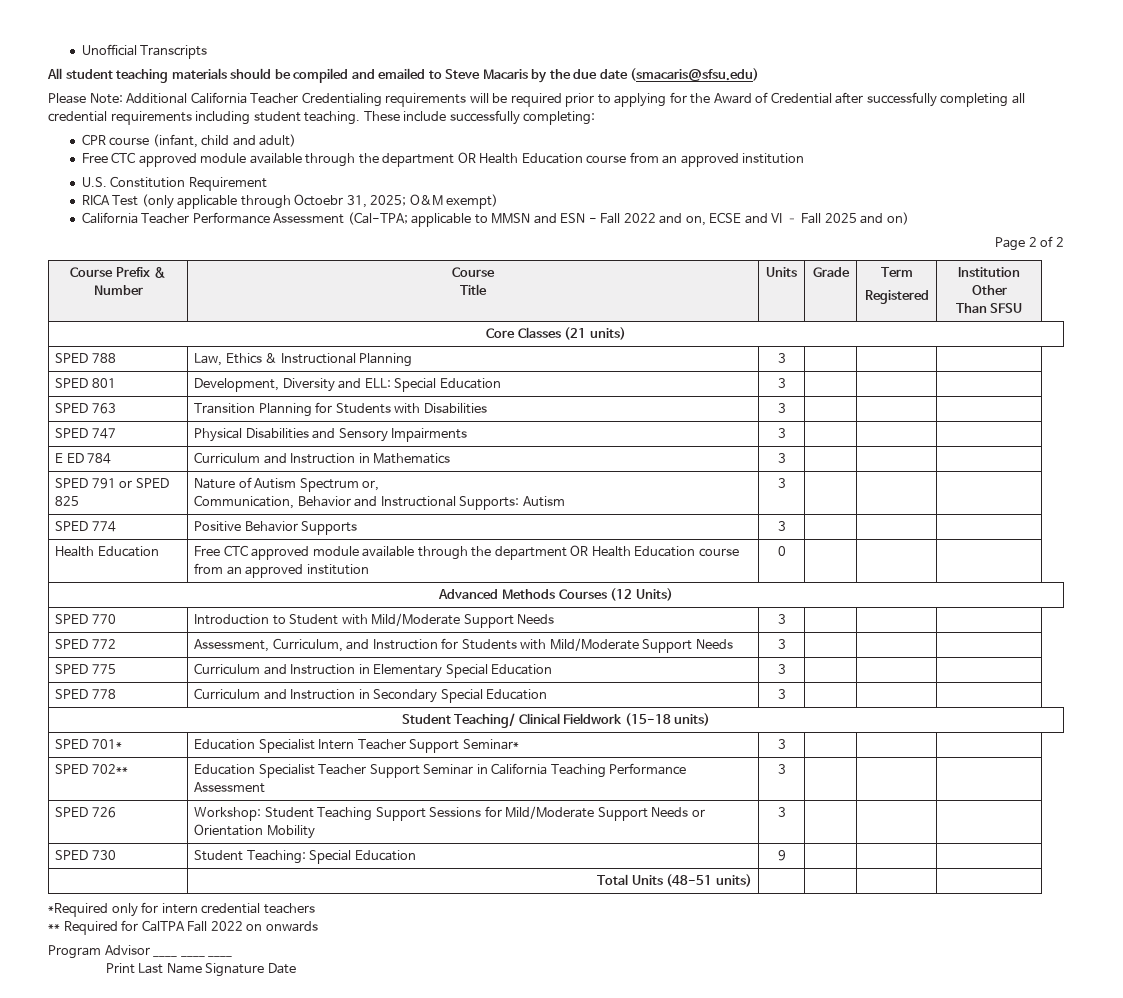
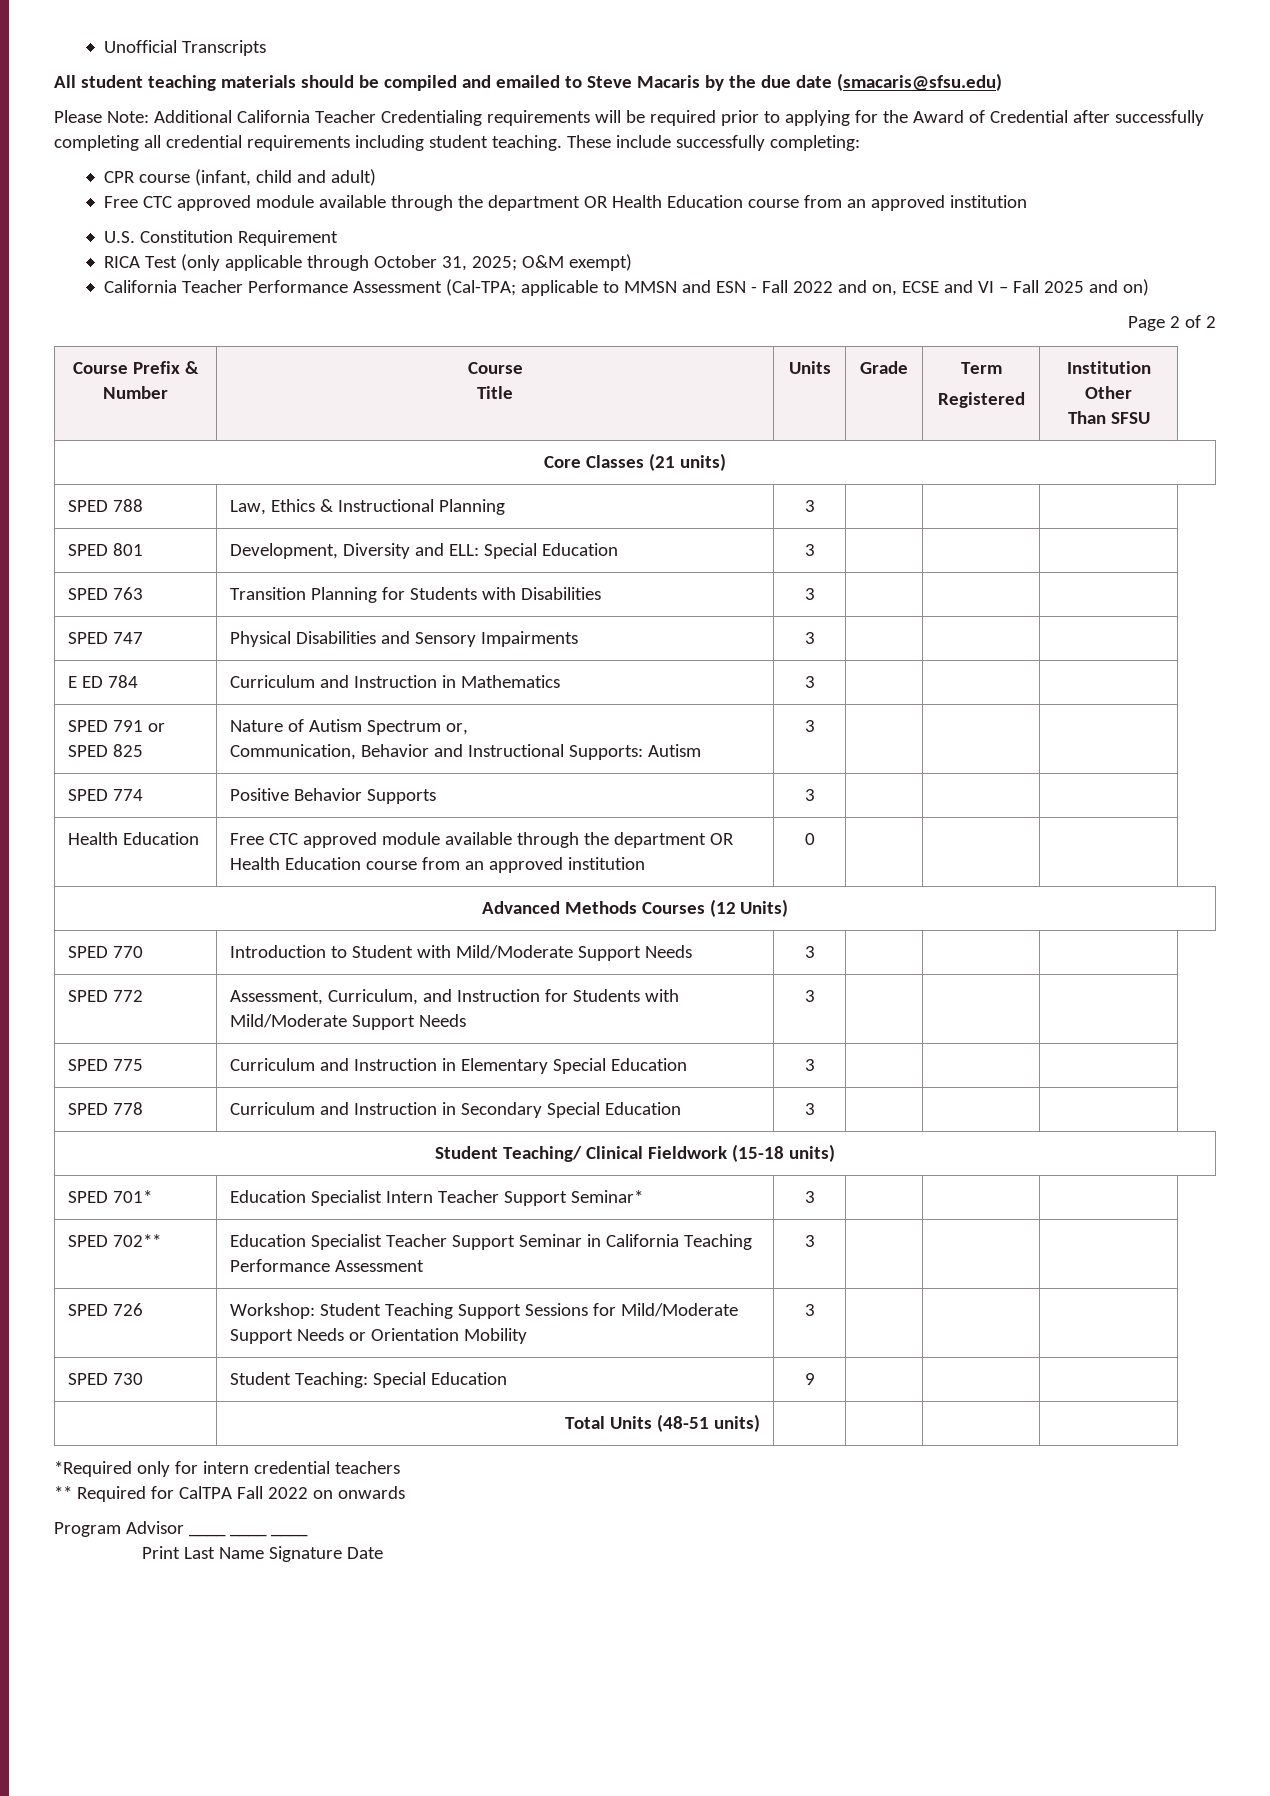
[294,194,344,206] Octoebr -> [373,255,437,268] October

